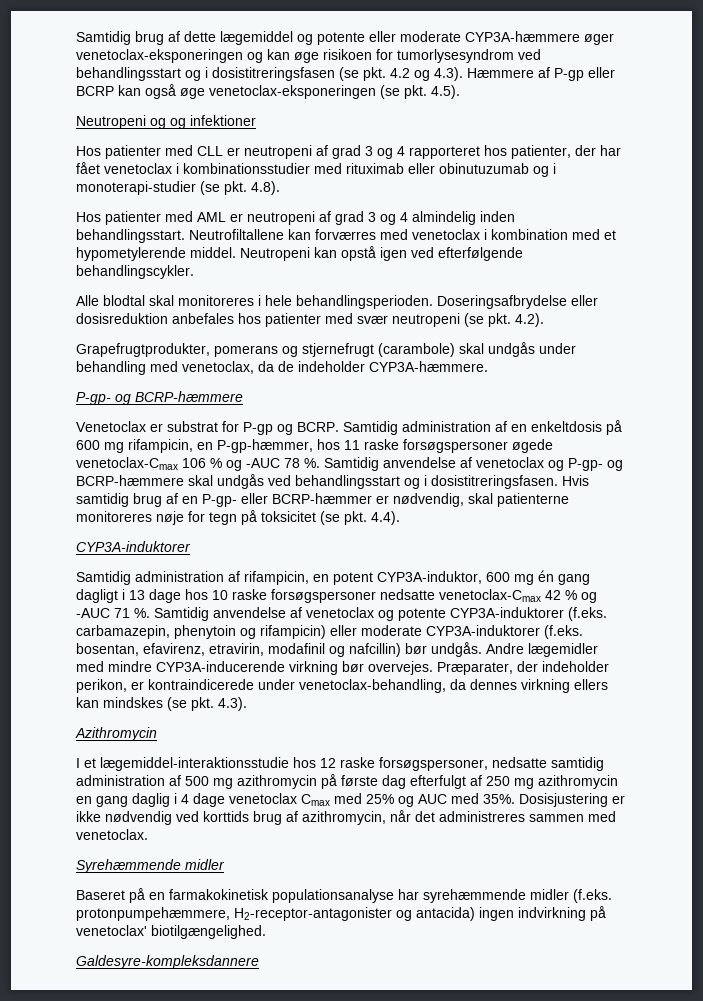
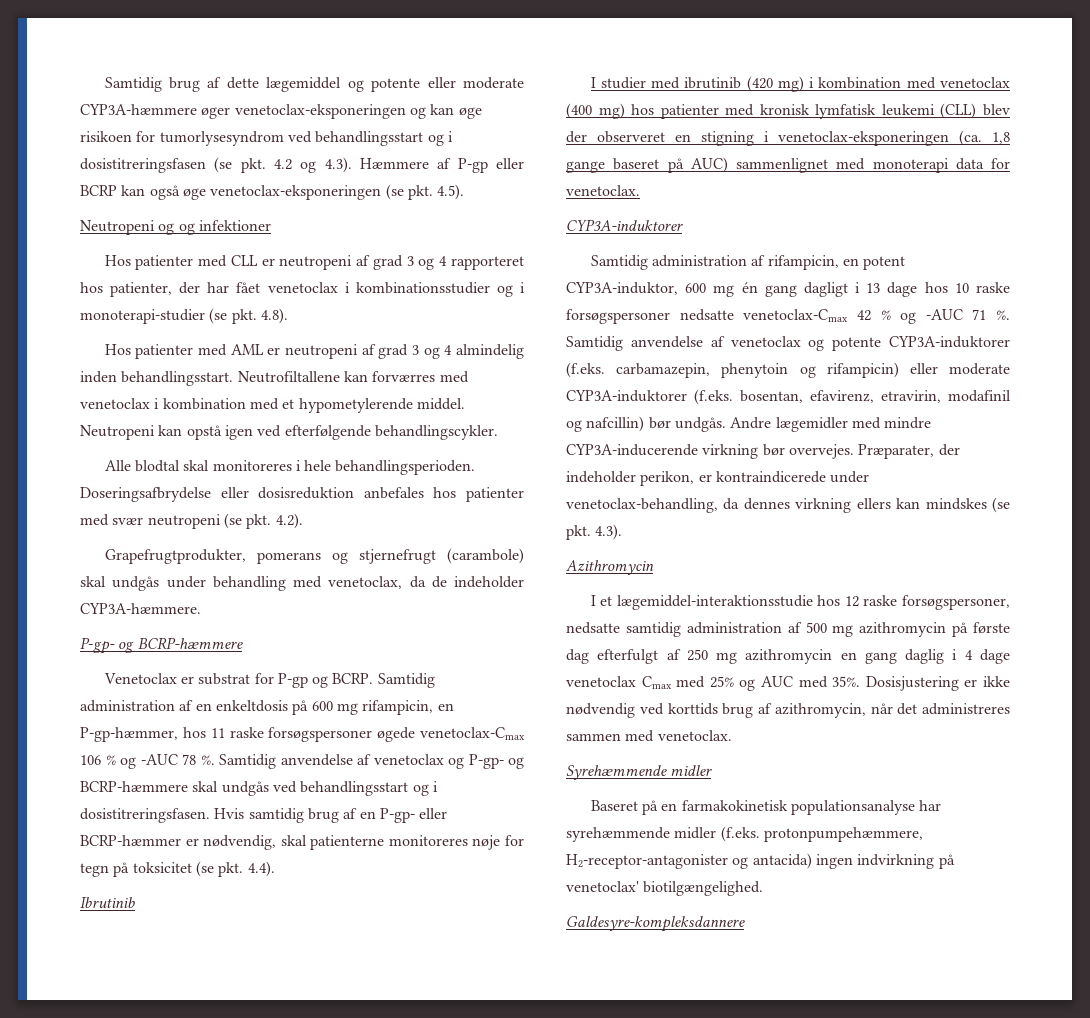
[314,163,529,174] med rituximab eller obinutuzumab -> (490, 288) none
(400, 518) none -> [80,897,135,908] [590,76,1010,92] [566,103,1010,119] [566,130,1010,146] [566,157,1010,173] [566,185,640,196] // Ibrutinib // I studier med ibrutinib (420 mg) i kombination med venetoclax (400 mg) hos patienter med kronisk lymfatisk leukemi (CLL) blev der observeret en stigning i venetoclax-eksponeringen (ca. 1,8 gange baseret på AUC) sammenlignet med monoterapi data for venetoclax.

